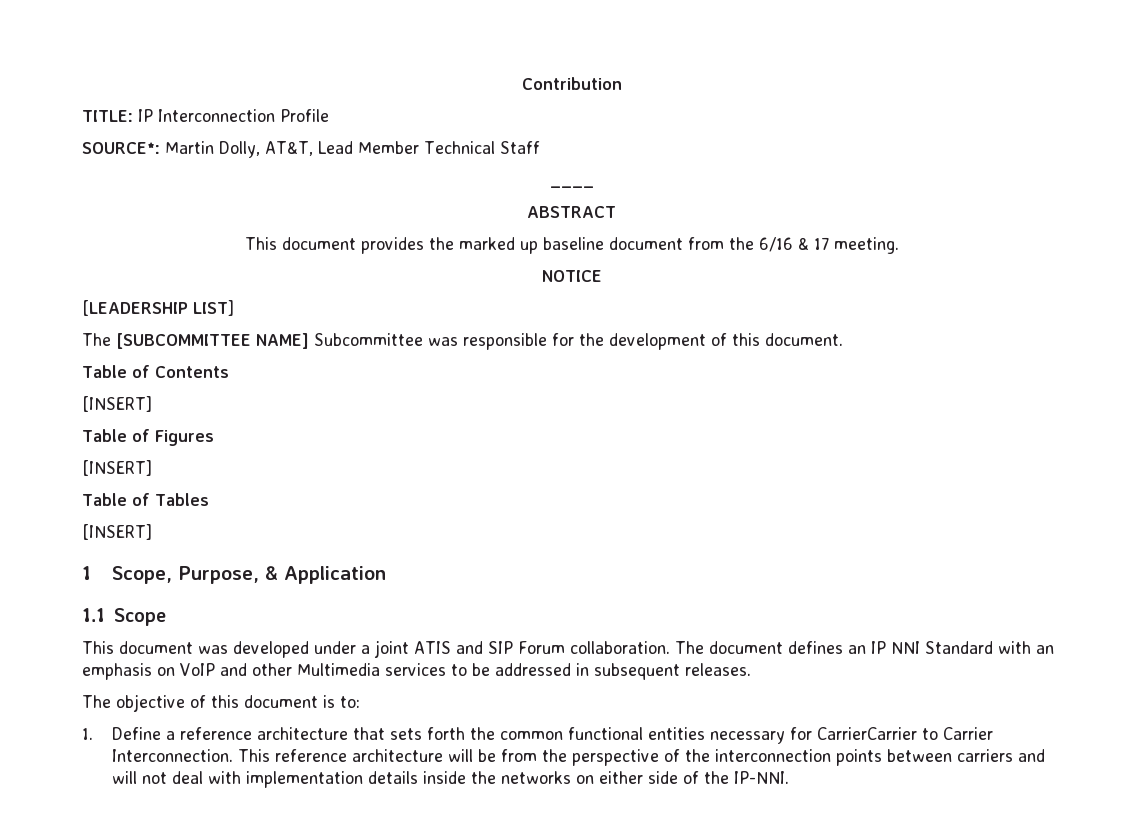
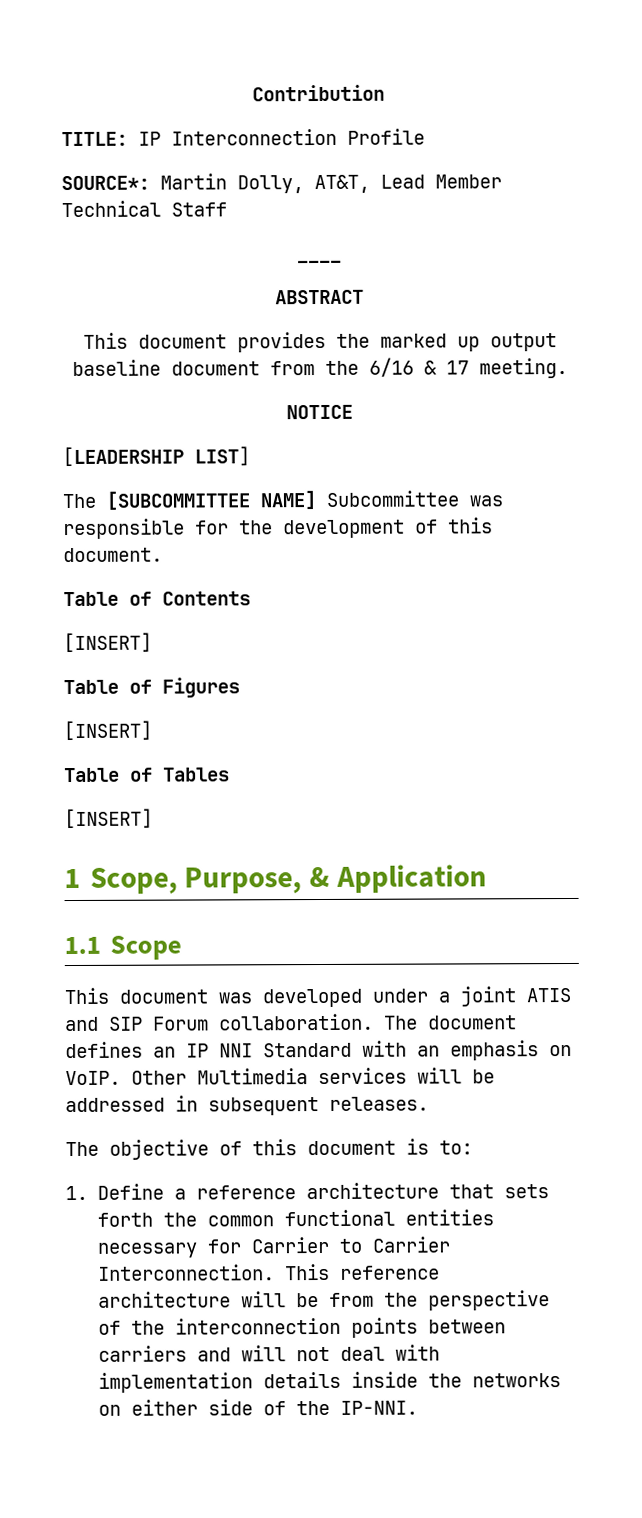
(538, 247) none -> [489,333,557,352] output
[180,663,292,676] VoIP and other -> [65,1070,187,1086] VoIP. Other
[450,664,467,676] to -> [417,1067,462,1084] will
[816,727,917,740] CarrierCarrier -> [250,1236,329,1254] Carrier

